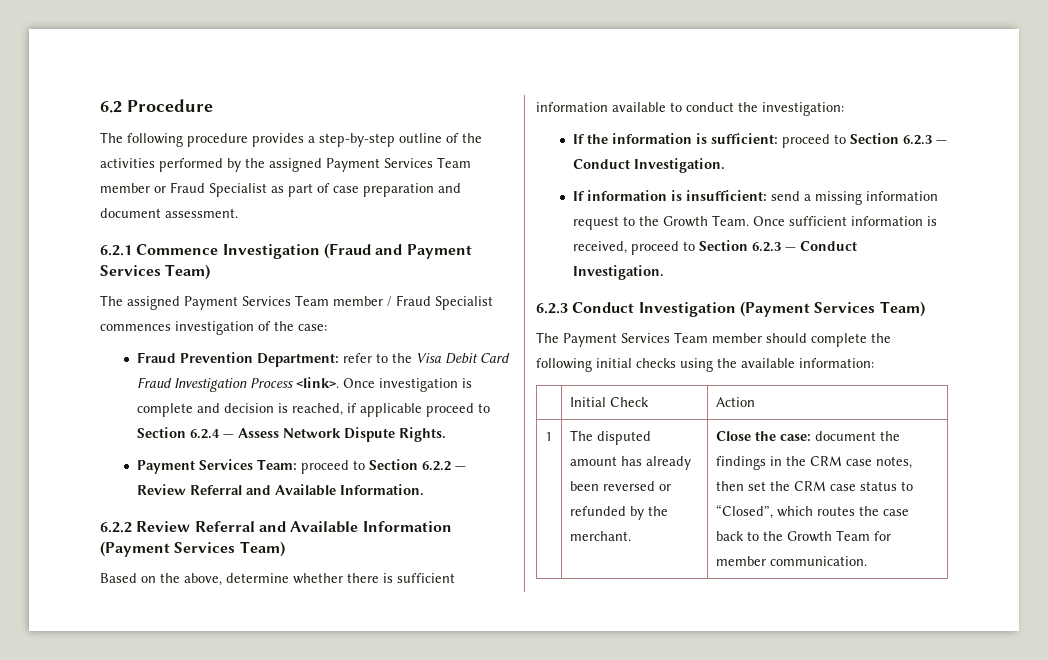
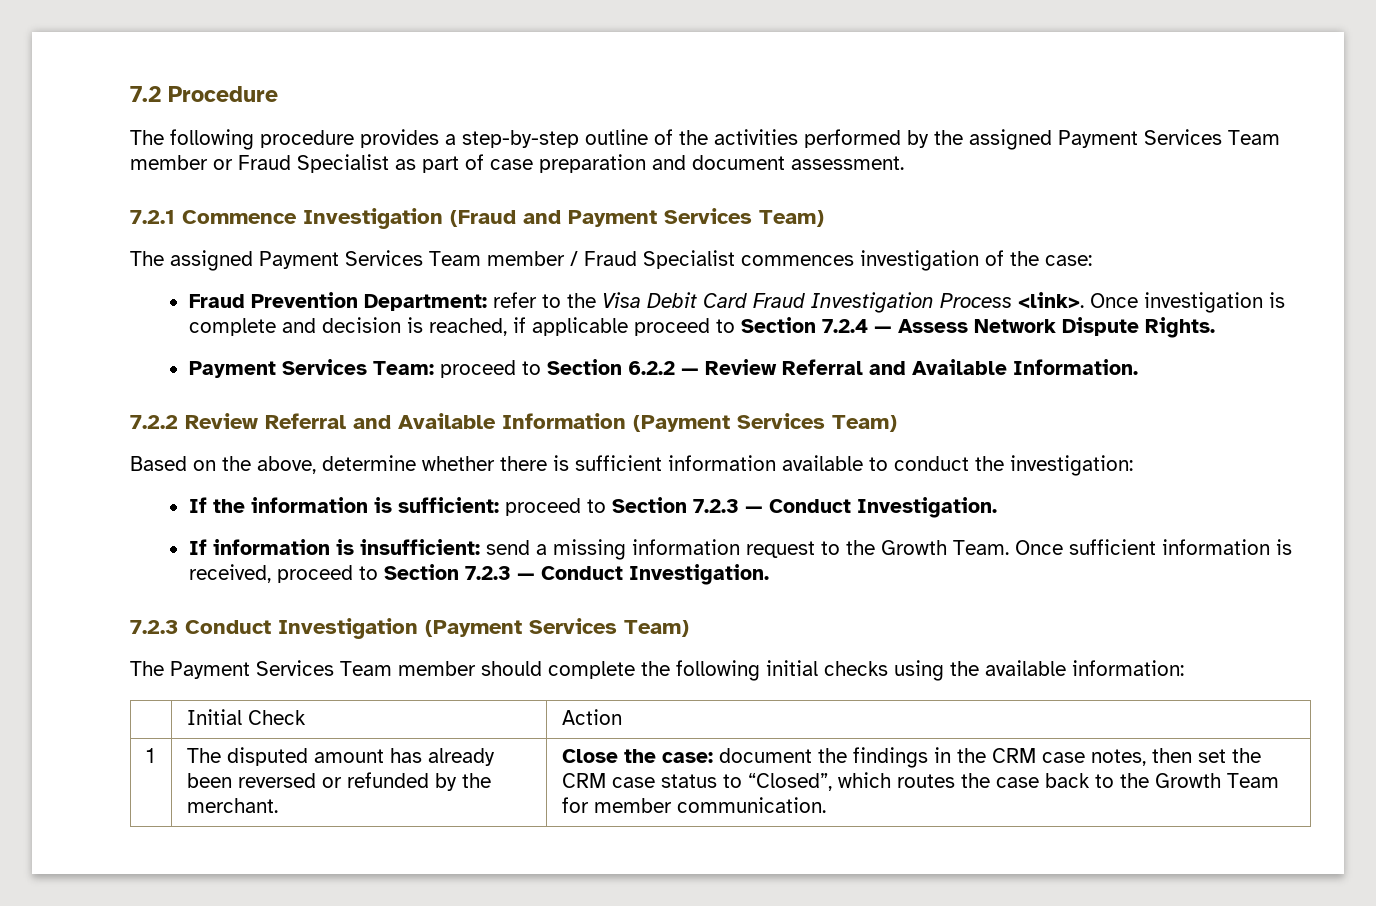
[100,101,122,113] 6.2 -> [130,86,161,102] 7.2
[100,245,132,256] 6.2.1 -> [130,210,175,224] 7.2.1
[189,429,220,439] 6.2.4 -> [821,319,868,333] 7.2.4
[100,522,132,533] 6.2.2 -> [130,415,178,429] 7.2.2
[902,135,932,145] 6.2.3 -> [692,499,739,513] 7.2.3
[751,241,857,252] [572,265,664,280] [536,303,568,314] 6.2.3 — Conduct Investigation. // 6.2.3 -> [464,564,769,585] [130,620,178,634] 7.2.3 — Conduct Investigation. // 7.2.3

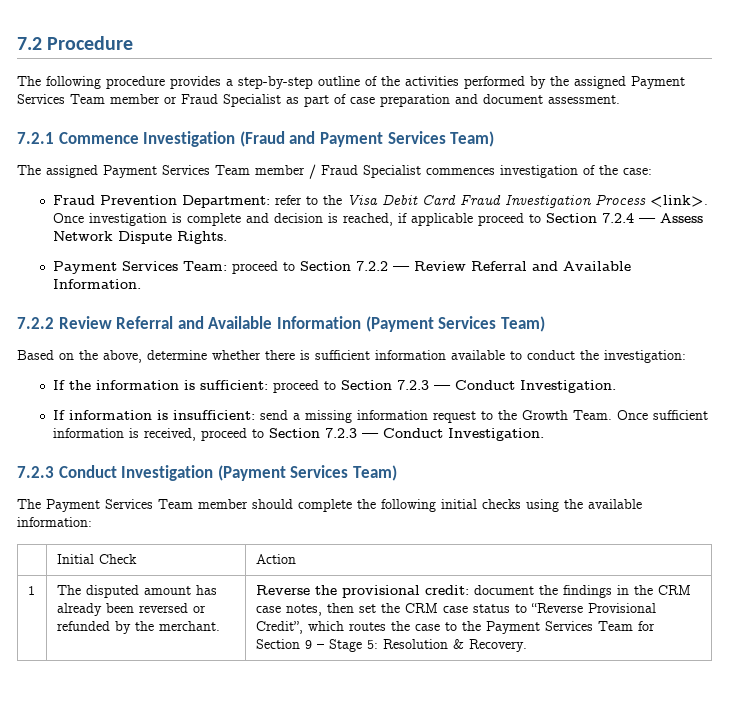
[627,361,675,375] 6.2.2 -> [356,261,389,271] 7.2.2
[561,749,713,763] Close the case: -> [255,585,469,598] Reverse the provisional credit:
[747,773,832,791] “Closed”, -> [530,603,656,613] [255,621,303,634] “Reverse Provisional Credit”,
[1044,773,1279,788] [561,797,826,813] back to the Growth Team for member communication. -> [444,621,655,634] [255,639,527,652] to the Payment Services Team for Section 9 – Stage 5: Resolution & Recovery.

